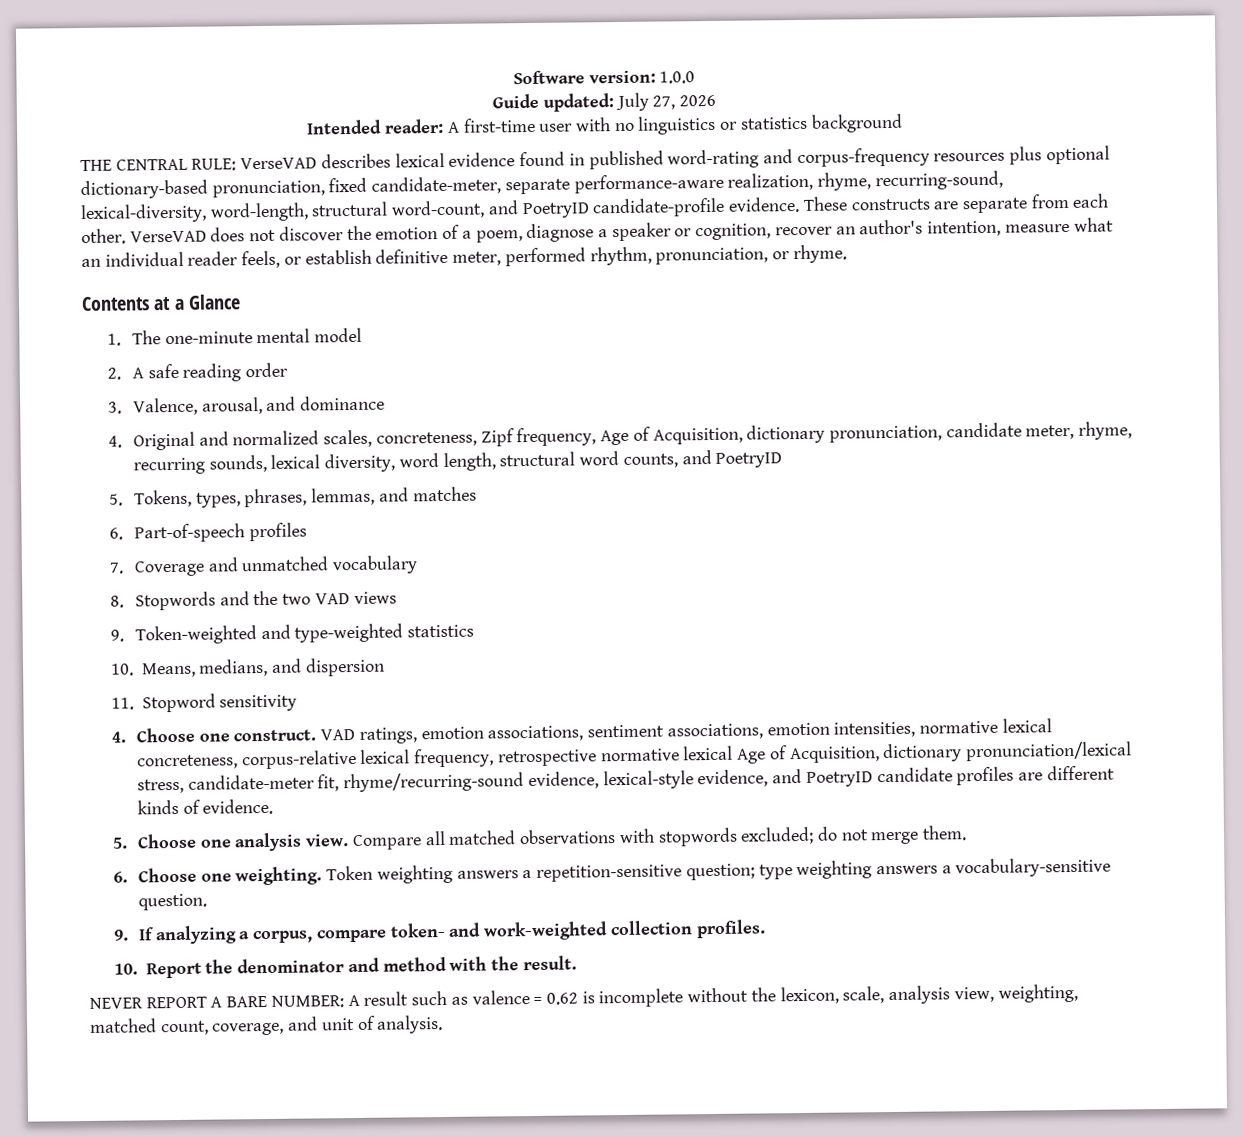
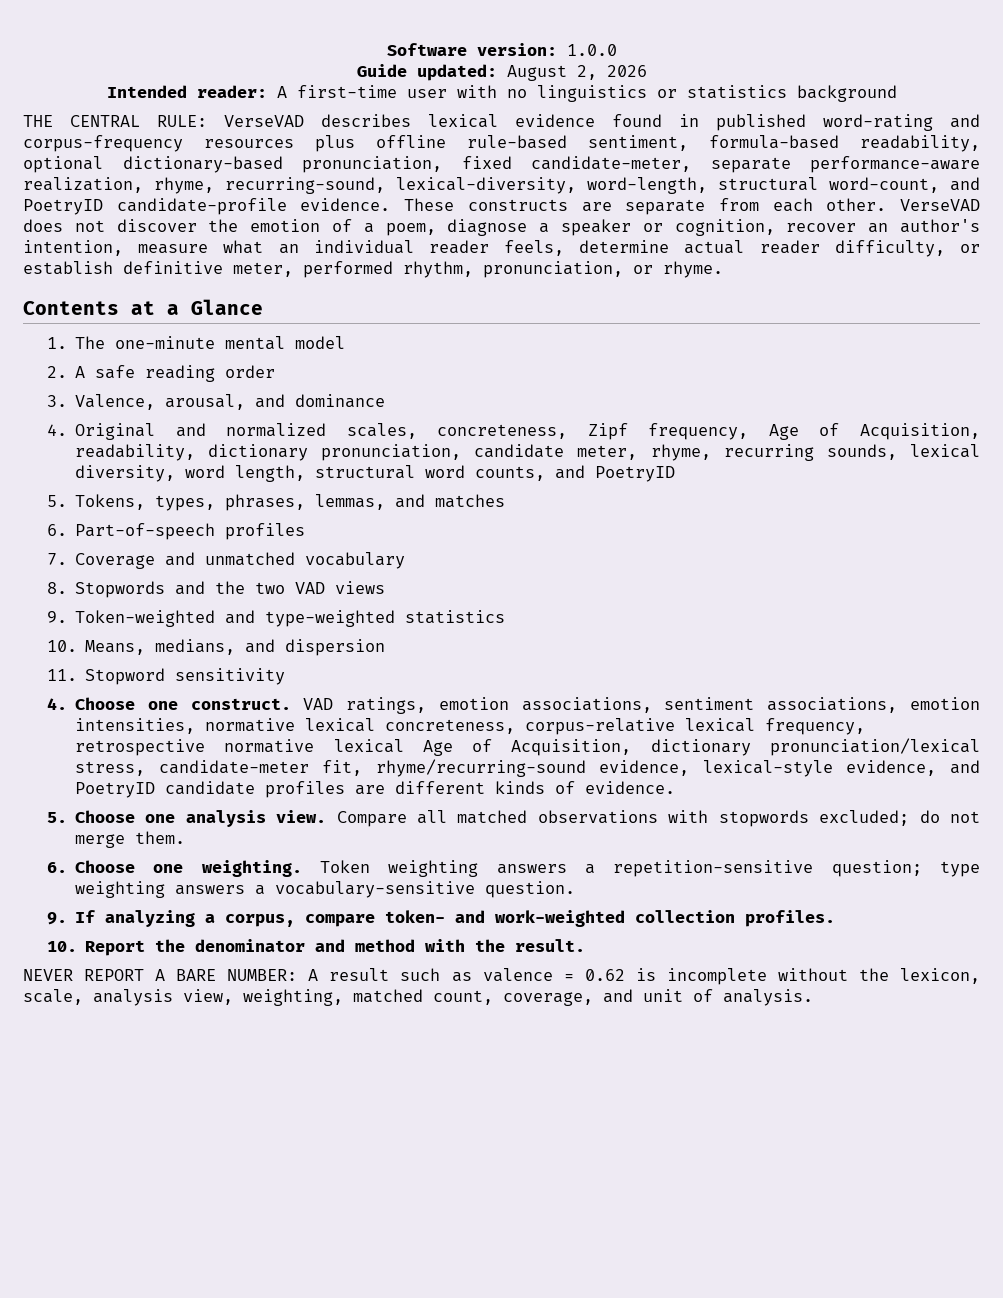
[615,92,676,112] July 27, -> [506,65,597,81] August 2,
(1043, 155) none -> [376,135,980,152] offline rule-based sentiment, formula-based readability,
(281, 259) none -> [579,240,945,257] determine actual reader difficulty,
(743, 436) none -> [74,444,195,461] readability,

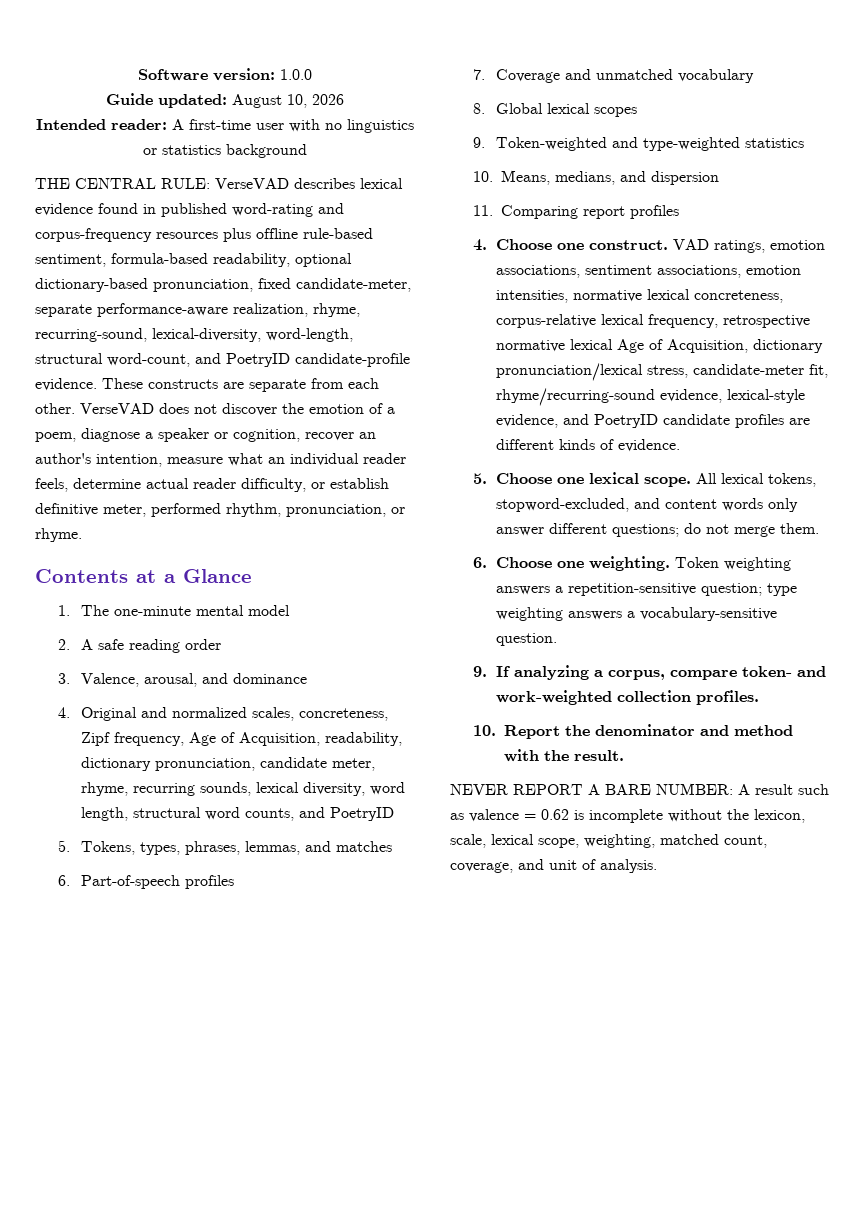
[576,65,597,80] 2, -> [286,94,307,108] 10,
[74,581,385,598] Stopwords and the two VAD views -> [496,103,638,117] Global lexical scopes
[84,668,285,685] Stopword sensitivity -> [501,205,680,219] Comparing report profiles
[185,810,910,827] analysis view. Compare all matched observations with stopwords excluded; -> [589,472,817,487] [496,498,799,512] [496,523,680,537] lexical scope. All lexical tokens, stopword-excluded, and content words only answer different questions;
[93,989,233,1006] analysis view, -> [491,834,579,848] lexical scope,

